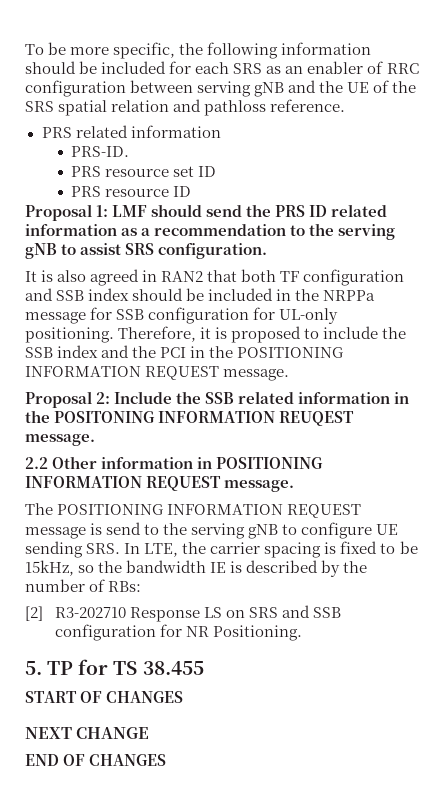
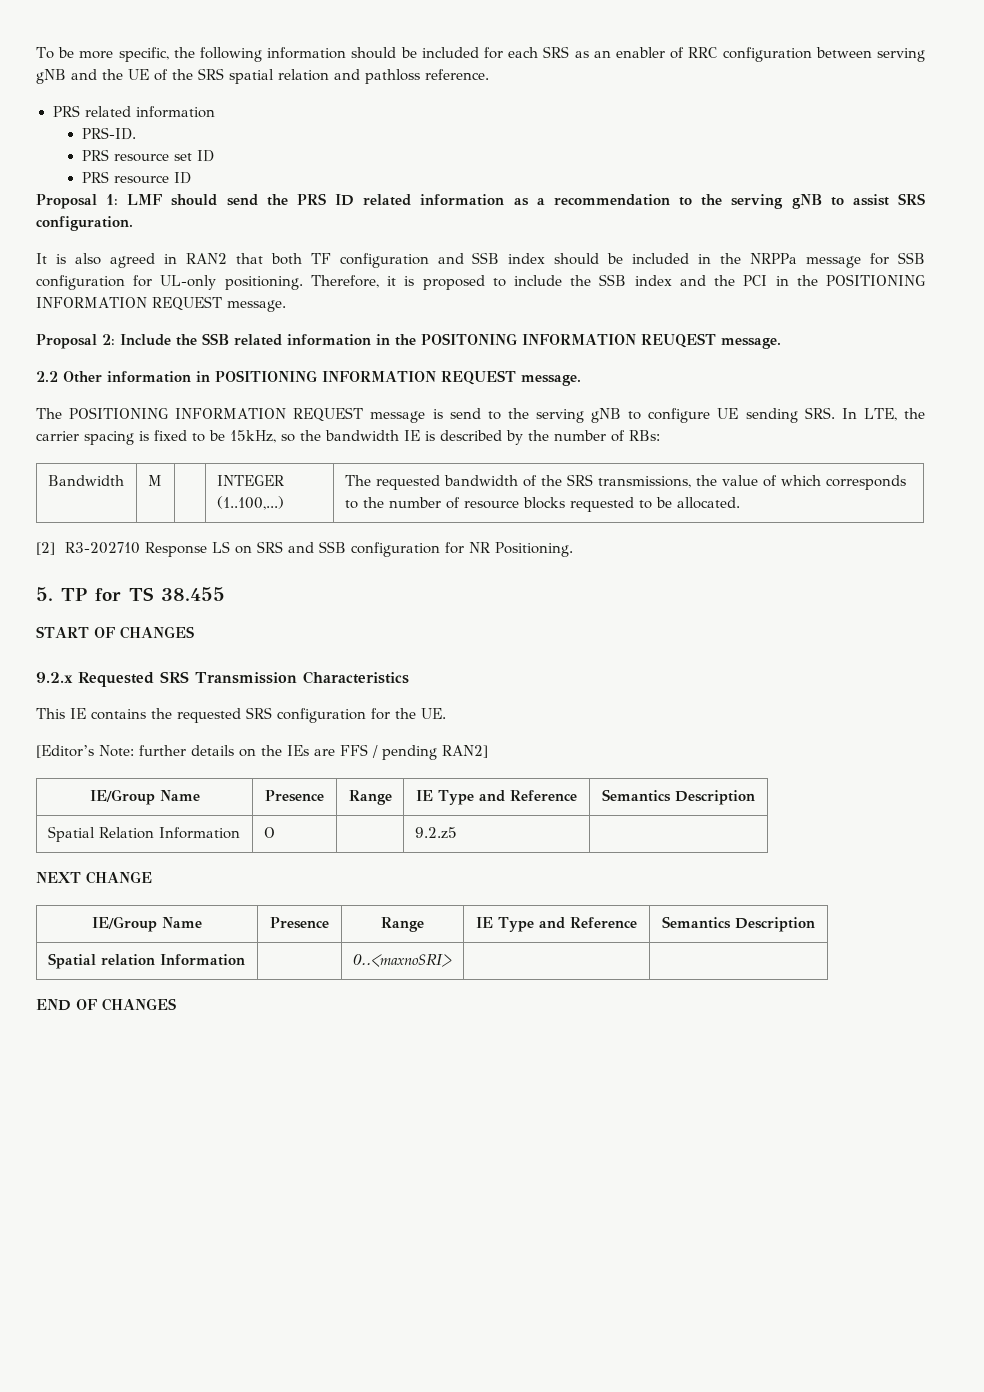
(142, 586) none -> [47,475,124,486] [147,475,162,486] [216,475,284,486] [216,496,284,510] [344,474,906,490] [344,497,740,512] // Bandwidth | M | | INTEGER (1..100,...) | The requested bandwidth of the SRS transmissions, the value of which corresponds to the number of resource blocks requested to be allocated.
[25,727,150,739] NEXT CHANGE -> [36,671,409,687] [36,707,446,723] [36,744,488,760] [89,789,200,805] [265,790,324,802] [348,790,392,805] [416,790,577,805] [602,789,755,805] [47,826,240,842] [263,827,275,838] [414,827,457,839] [36,871,152,884] [92,916,202,932] [270,917,329,929] [381,917,424,932] [476,917,637,932] [662,916,815,932] [47,953,245,969] [352,954,452,967] 9.2.x Requested SRS Transmission Characteristics // This IE contains the requested SRS configuration for the UE. // [Editor’s Note: further details on the IEs are FFS / pending RAN2] // IE/Group Name | Presence | Range | IE Type and Reference | Semantics Description // Spatial Relation Information | O | | 9.2.z5 | // NEXT CHANGE // IE/Group Name | Presence | Range | IE Type and Reference | Semantics Description // Spatial relation Information | | 0..<maxnoSRI> | |

